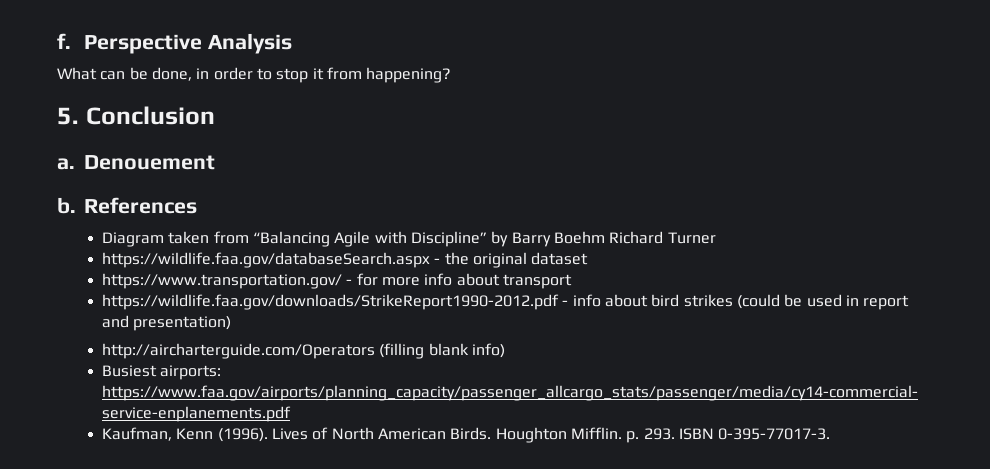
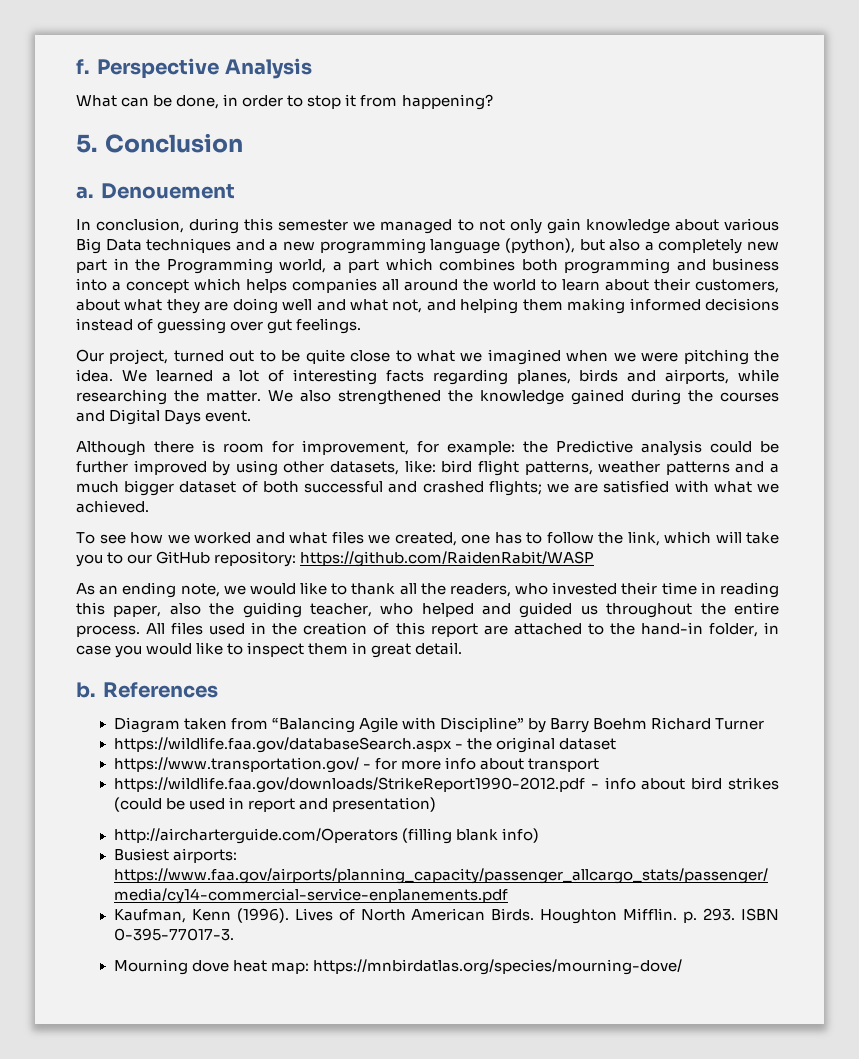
(216, 162) none -> [76,218,780,234] [76,238,780,254] [76,258,779,274] [76,278,779,293] [76,298,780,314] [76,318,362,334] [76,349,779,365] [76,369,779,385] [76,389,779,405] [76,409,252,425] [76,440,779,456] [76,460,780,476] [76,480,779,496] [76,500,149,513] [76,531,779,546] [76,551,595,567] [76,582,779,598] [76,602,779,618] [76,622,779,637] [76,642,463,658] // In conclusion, during this semester we managed to not only gain knowledge about various Big Data techniques and a new programming language (python), but also a completely new part in the Programming world, a part which combines both programming and business into a concept which helps companies all around the world to learn about their customers, about what they are doing well and what not, and helping them making informed decisions instead of guessing over gut feelings. // Our project, turned out to be quite close to what we imagined when we were pitching the idea. We learned a lot of interesting facts regarding planes, birds and airports, while researching the matter. We also strengthened the knowledge gained during the courses and Digital Days event. // Although there is room for improvement, for example: the Predictive analysis could be further improved by using other datasets, like: bird flight patterns, weather patterns and a much bigger dataset of both successful and crashed flights; we are satisfied with what we achieved. // To see how we worked and what files we created, one has to follow the link, which will take you to our GitHub repository: https://github.com/RaidenRabit/WASP // As an ending note, we would like to thank all the readers, who invested their time in reading this paper, also the guiding teacher, who helped and guided us throughout the entire process. All files used in the creation of this report are attached to the hand-in folder, in case you would like to inspect them in great detail.
(831, 434) none -> [113,959,683,975] // Mourning dove heat map: https://mnbirdatlas.org/species/mourning-dove/

